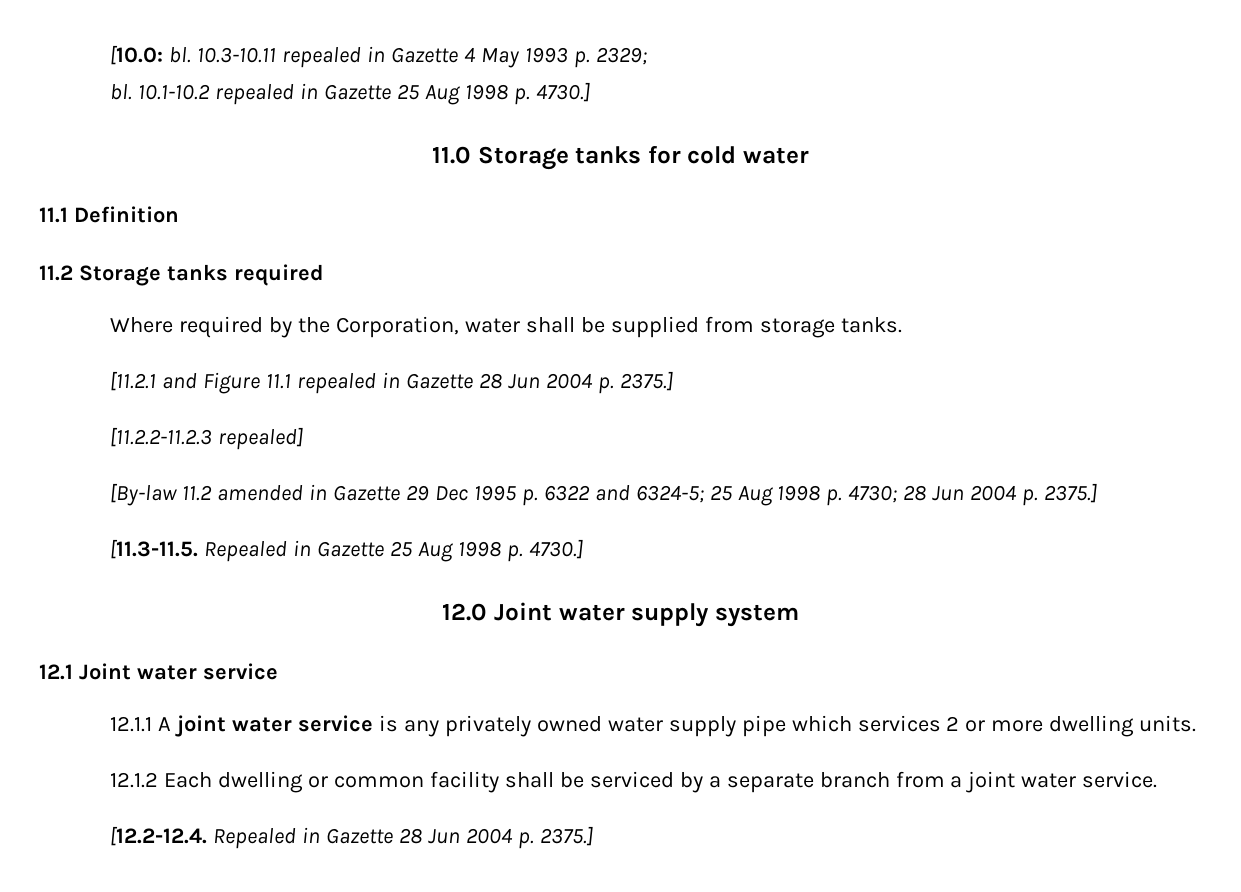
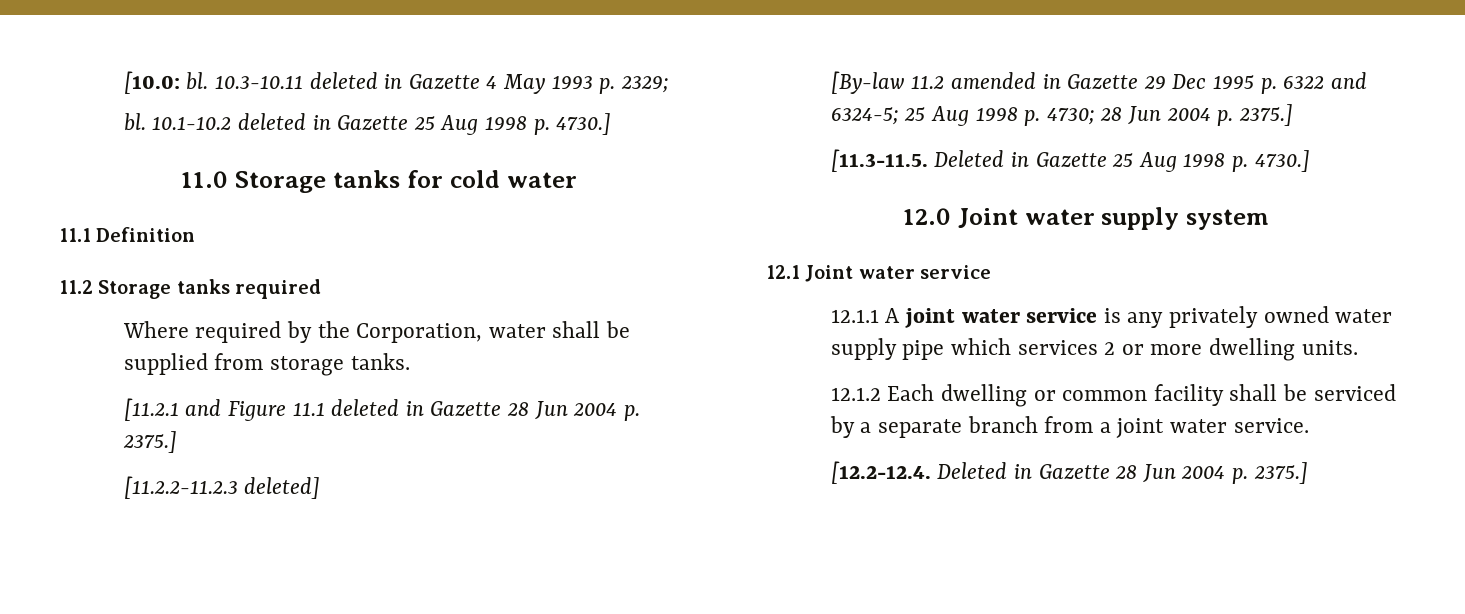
[282,47,362,68] repealed -> [309,72,378,89] deleted
[215,84,295,105] repealed -> [237,113,306,130] deleted
[297,373,377,394] repealed -> [331,399,400,416] deleted
[218,427,304,450] repealed] -> [244,477,321,499] deleted]
[204,541,288,562] Repealed -> [934,150,1005,167] Deleted
[213,828,297,849] Repealed -> [937,462,1008,479] Deleted

